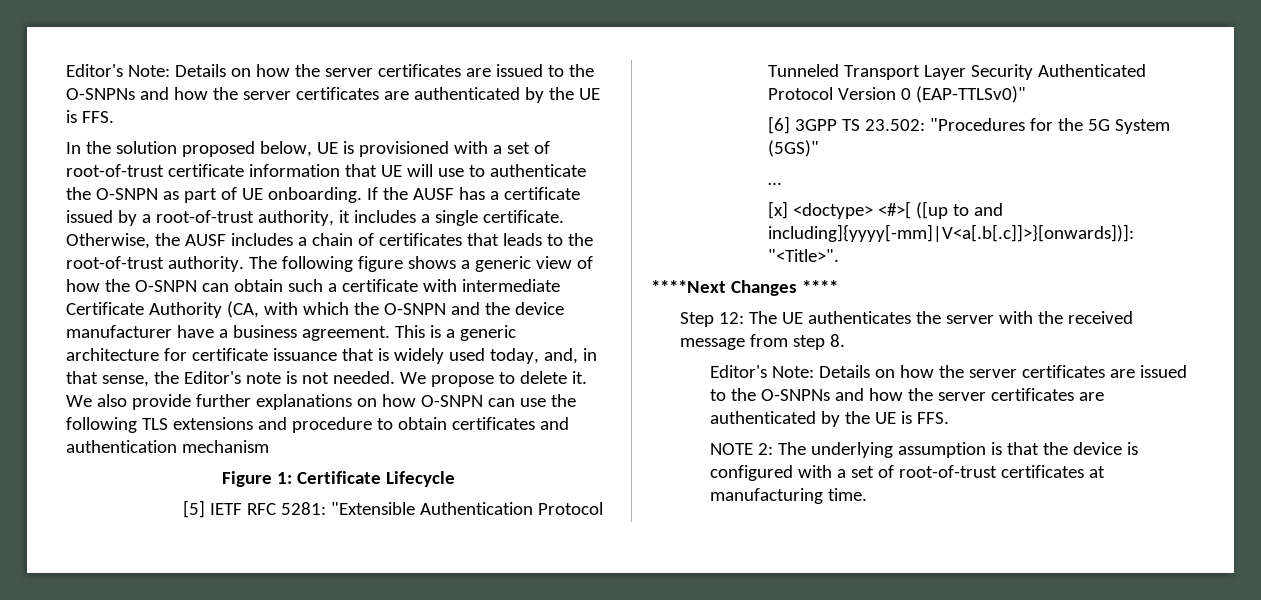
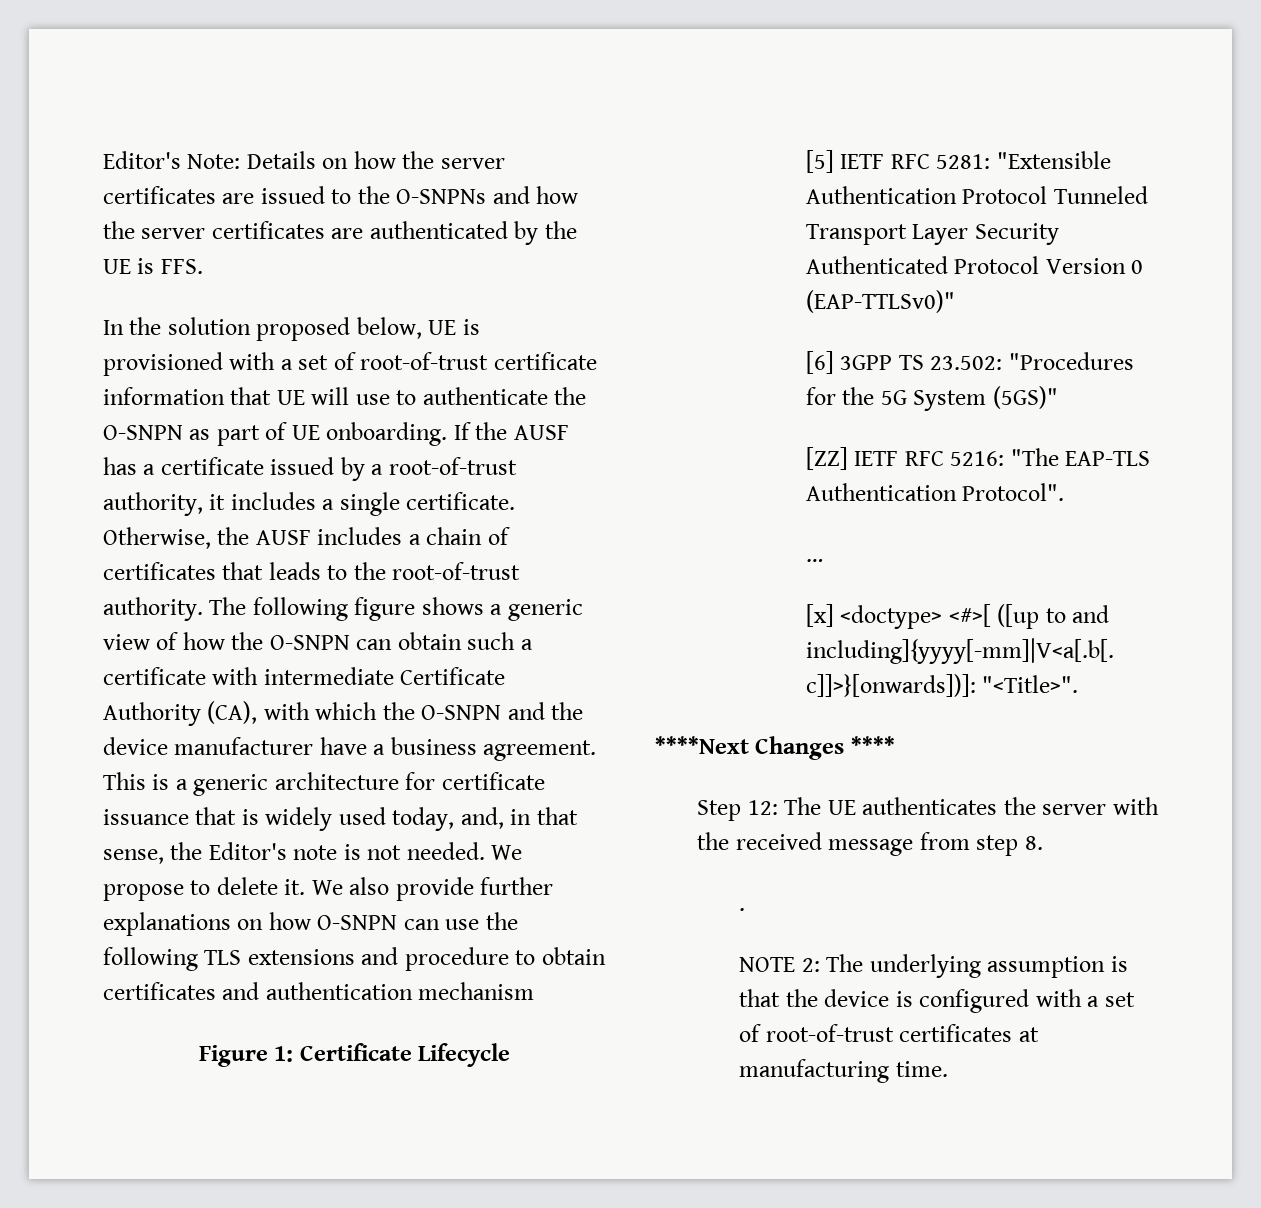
[226,301,259,318] (CA, -> [207,701,258,724] (CA),
(820, 148) none -> [805,447,1151,470] [805,483,1065,501] // [ZZ] IETF RFC 5216: "The EAP-TLS Authentication Protocol".
[709,365,1187,378] [709,388,1104,401] [709,411,949,427] Editor's Note: Details on how the server certificates are issued to the O-SNPNs and how the server certificates are authenticated by the UE is FFS. -> [739,908,746,911] .

